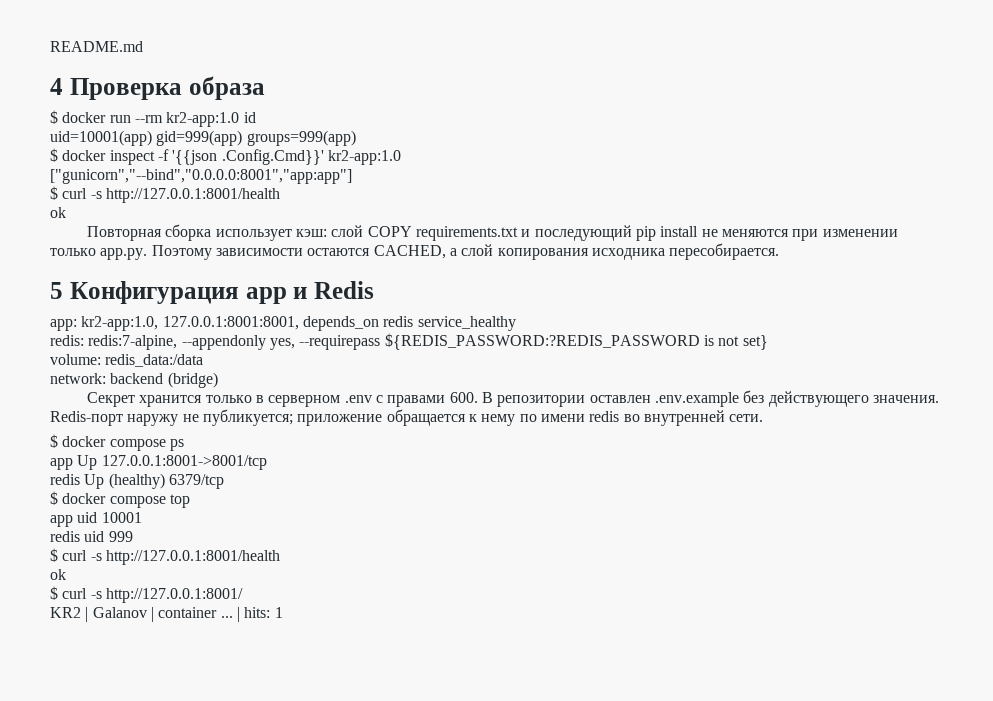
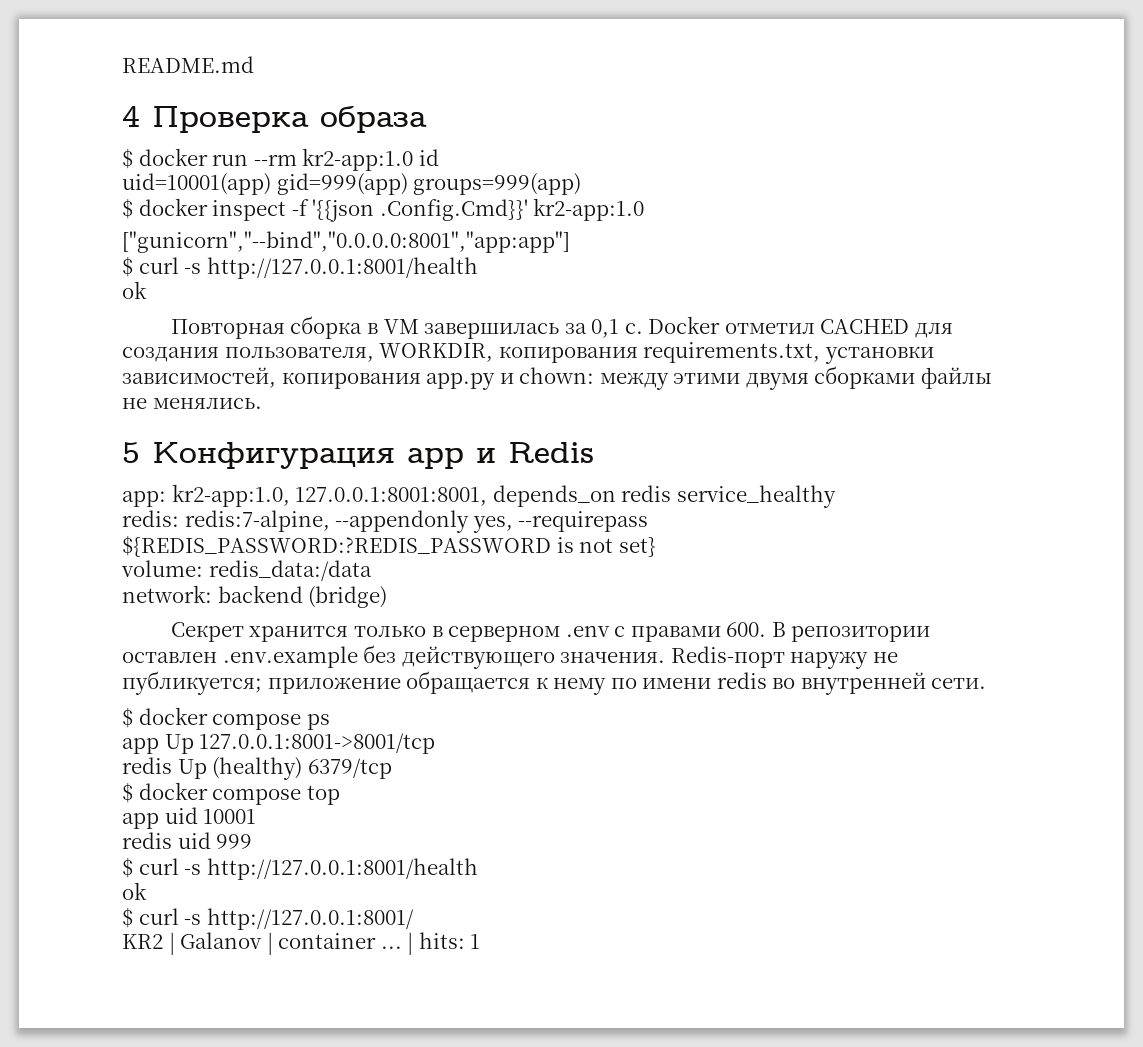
[215,225,898,241] [50,243,780,260] использует кэш: слой COPY requirements.txt и последующий pip install не меняются при изменении только app.py. Поэтому зависимости остаются CACHED, а слой копирования исходника пересобирается. -> [367,316,953,339] [122,342,934,364] [122,366,992,390] [122,398,262,409] в VM завершилась за 0,1 с. Docker отметил CACHED для создания пользователя, WORKDIR, копирования requirements.txt, установки зависимостей, копирования app.py и chown: между этими двумя сборками файлы не менялись.

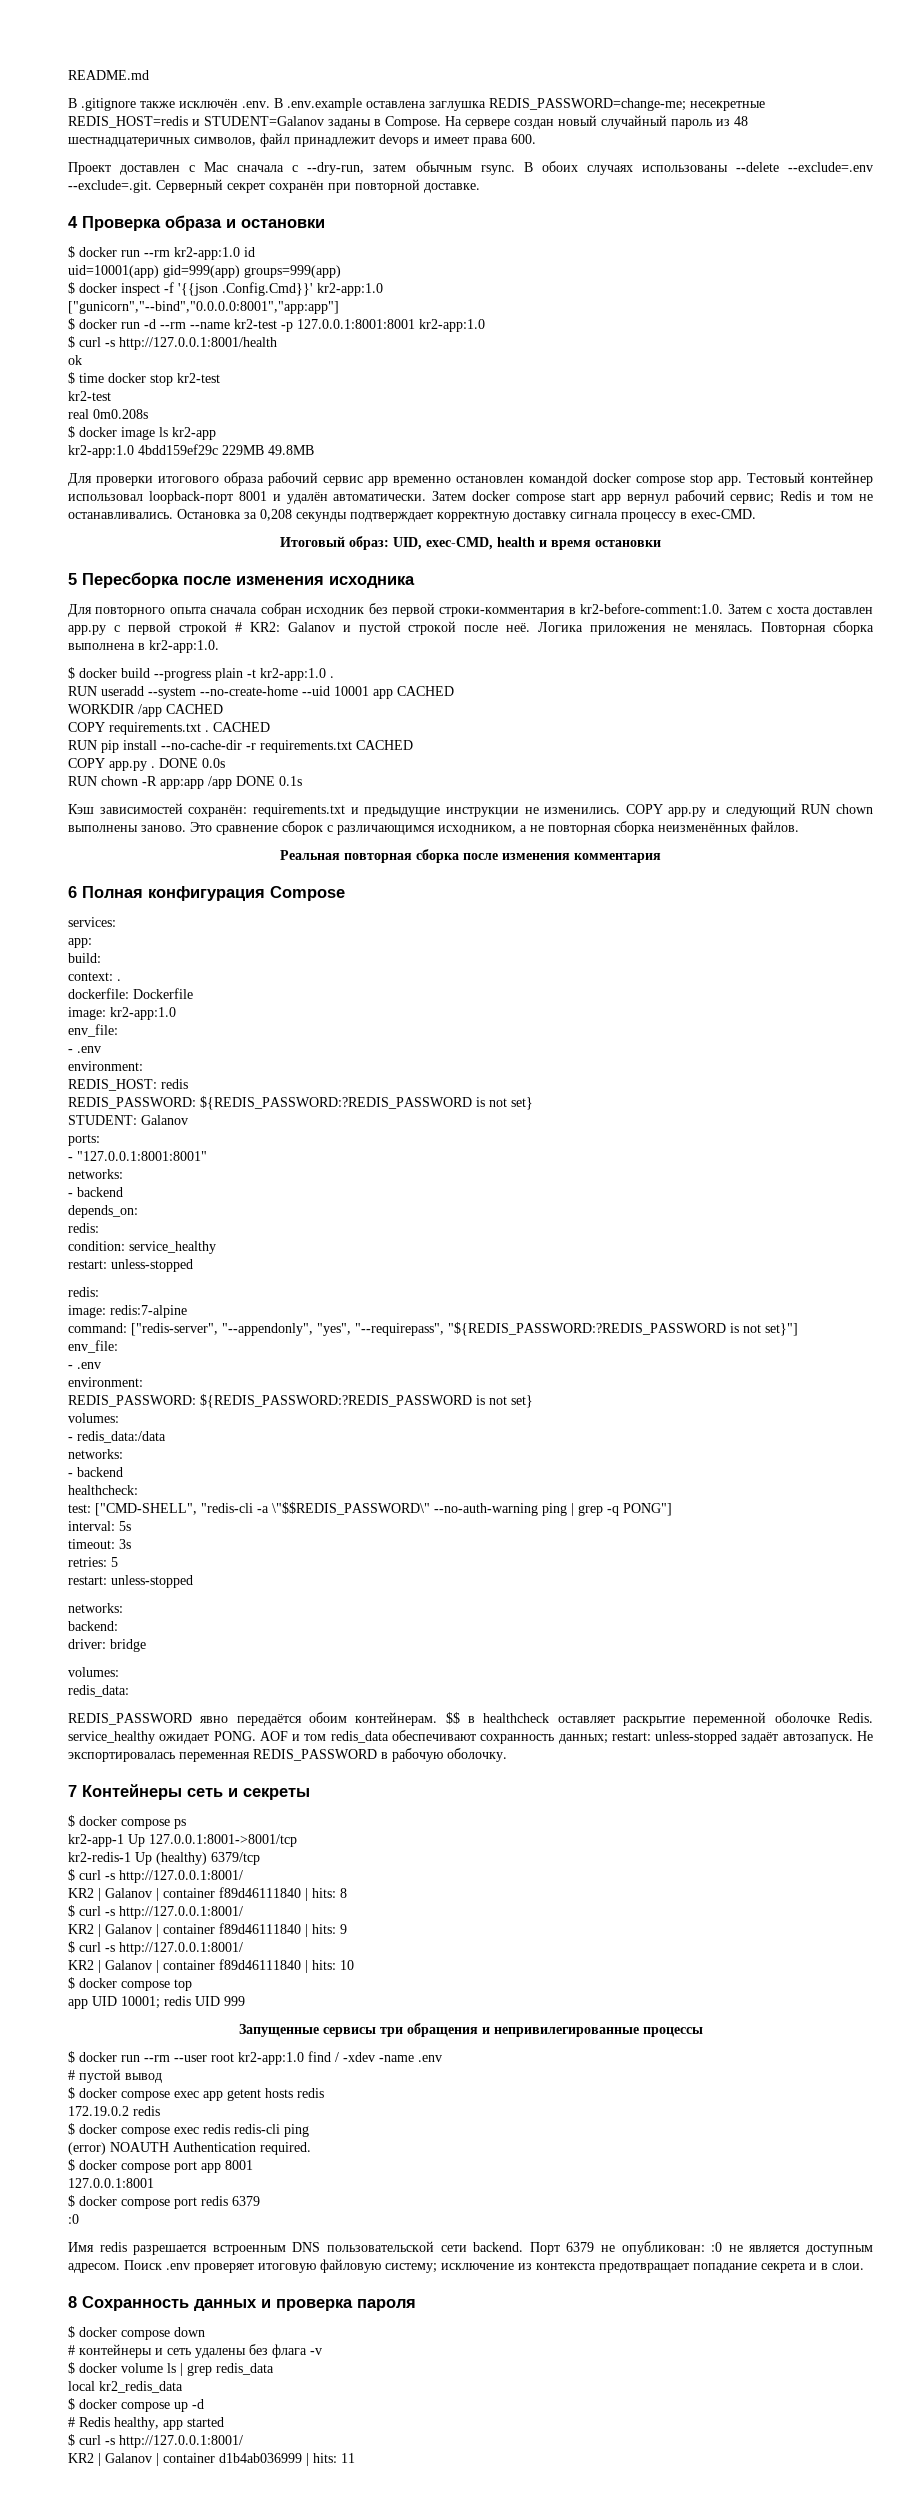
(254, 64) none -> [68,98,765,111] [68,115,748,129] [68,133,536,147] [68,161,874,175] [68,179,480,193] // В .gitignore также исключён .env. В .env.example оставлена заглушка REDIS_PASSWORD=change-me; несекретные REDIS_HOST=redis и STUDENT=Galanov заданы в Compose. На сервере создан новый случайный пароль из 48 шестнадцатеричных символов, файл принадлежит devops и имеет права 600. // Проект доставлен с Mac сначала с --dry-run, затем обычным rsync. В обоих случаях использованы --delete --exclude=.env --exclude=.git. Серверный секрет сохранён при повторной доставке.
(427, 119) none -> [226,219,325,228] и остановки
[138,257,478,279] [122,281,147,299] [170,316,953,339] [122,342,934,364] [122,366,992,390] [122,398,262,409] [122,442,594,469] [122,484,836,508] [122,510,649,533] [122,535,656,557] [121,560,372,581] [122,585,388,608] [170,622,931,642] [122,645,898,669] [122,671,987,695] [122,707,330,730] [122,733,436,754] [122,757,392,780] [122,782,340,805] [122,807,257,829] [122,832,253,849] [122,857,478,880] [122,882,147,900] [122,907,414,930] [122,932,481,955] curl -s http://127.0.0.1:8001/health // ok // Повторная сборка в VM завершилась за 0,1 с. Docker отметил CACHED для создания пользователя, WORKDIR, копирования requirements.txt, установки зависимостей, копирования app.py и chown: между этими двумя сборками файлы не менялись. // 5 Конфигурация app и Redis // app: kr2-app:1.0, 127.0.0.1:8001:8001, depends_on redis service_healthy // redis: redis:7-alpine, --appendonly yes, --requirepass ${REDIS_PASSWORD:?REDIS_PASSWORD is not set} // volume: redis_data:/data // network: backend (bridge) // Секрет хранится только в серверном .env с правами 600. В репозитории оставлен .env.example без действующего значения. Redis-порт наружу не публикуется; приложение обращается к нему по имени redis во внутренней сети. // $ docker compose ps // app Up 127.0.0.1:8001->8001/tcp // redis Up (healthy) 6379/tcp // $ docker compose top // app uid 10001 // redis uid 999 // $ curl -s http://127.0.0.1:8001/health // ok // $ curl -s http://127.0.0.1:8001/ // KR2 | Galanov | container ... | hits: 1 -> [79,319,485,332] [68,336,277,350] [68,355,82,365] [68,372,220,386] [68,391,111,401] [68,409,148,419] [68,426,216,440] [68,444,314,458] [68,472,873,486] [68,490,873,504] [68,509,756,522] [280,536,661,550] [68,572,415,588] [68,603,874,617] [68,621,875,635] [68,640,219,653] [68,667,334,681] [68,686,454,699] [68,704,223,717] [68,722,270,735] [68,740,413,753] [68,758,225,771] [68,776,302,789] [68,803,873,817] [68,821,799,835] [280,849,661,863] [68,886,345,901] [68,917,116,927] [68,938,92,948] [68,953,101,963] [68,972,121,981] [68,988,193,999] [68,1007,176,1020] [68,1024,118,1037] [68,1046,101,1053] [68,1061,143,1071] [68,1079,188,1091] [68,1096,533,1110] [68,1115,188,1125] [68,1134,100,1146] [68,1151,207,1161] [68,1169,123,1179] [68,1187,123,1197] [68,1205,138,1218] [68,1223,99,1233] [68,1241,216,1254] [68,1259,193,1272] [68,1287,99,1297] [68,1305,187,1318] [68,1322,798,1336] [68,1340,118,1353] [68,1362,101,1369] [68,1377,143,1387] [68,1394,533,1408] [68,1413,119,1423] [68,1431,166,1443] [68,1449,123,1459] [68,1467,123,1477] [68,1485,138,1495] [68,1502,672,1516] [68,1521,131,1531] [68,1539,131,1549] [68,1557,118,1567] [68,1575,193,1588] [68,1603,123,1613] [68,1621,118,1631] [68,1639,146,1652] [68,1667,119,1677] [68,1685,129,1697] [68,1712,873,1726] [68,1730,874,1744] [68,1748,507,1762] [68,1784,310,1800] [68,1815,186,1829] [68,1834,297,1847] [68,1852,260,1865] [68,1869,243,1883] [68,1887,347,1901] [68,1905,243,1919] [68,1923,347,1937] [68,1941,243,1955] [68,1959,354,1973] [68,1977,192,1991] [68,1996,245,2009] [238,2023,703,2037] [68,2051,442,2065] [68,2069,162,2083] [68,2087,324,2101] [68,2106,160,2116] [68,2123,309,2137] [68,2142,311,2155] [68,2159,253,2173] [68,2178,154,2188] [68,2195,260,2209] [68,2214,79,2224] [68,2241,874,2255] [68,2259,864,2273] [68,2296,416,2311] [68,2326,205,2340] [68,2344,322,2358] [68,2362,274,2376] [68,2381,183,2393] [68,2398,204,2412] [68,2417,224,2430] [68,2434,243,2448] [68,2453,355,2466] docker run -d --rm --name kr2-test -p 127.0.0.1:8001:8001 kr2-app:1.0 // $ curl -s http://127.0.0.1:8001/health // ok // $ time docker stop kr2-test // kr2-test // real 0m0.208s // $ docker image ls kr2-app // kr2-app:1.0 4bdd159ef29c 229MB 49.8MB // Для проверки итогового образа рабочий сервис app временно остановлен командой docker compose stop app. Тестовый контейнер использовал loopback-порт 8001 и удалён автоматически. Затем docker compose start app вернул рабочий сервис; Redis и том не останавливались. Остановка за 0,208 секунды подтверждает корректную доставку сигнала процессу в exec-CMD. // Итоговый образ: UID, exec-CMD, health и время остановки // 5 Пересборка после изменения исходника // Для повторного опыта сначала собран исходник без первой строки-комментария в kr2-before-comment:1.0. Затем с хоста доставлен app.py с первой строкой # KR2: Galanov и пустой строкой после неё. Логика приложения не менялась. Повторная сборка выполнена в kr2-app:1.0. // $ docker build --progress plain -t kr2-app:1.0 . // RUN useradd --system --no-create-home --uid 10001 app CACHED // WORKDIR /app CACHED // COPY requirements.txt . CACHED // RUN pip install --no-cache-dir -r requirements.txt CACHED // COPY app.py . DONE 0.0s // RUN chown -R app:app /app DONE 0.1s // Кэш зависимостей сохранён: requirements.txt и предыдущие инструкции не изменились. COPY app.py и следующий RUN chown выполнены заново. Это сравнение сборок с различающимся исходником, а не повторная сборка неизменённых файлов. // Реальная повторная сборка после изменения комментария // 6 Полная конфигурация Compose // services: // app: // build: // context: . // dockerfile: Dockerfile // image: kr2-app:1.0 // env_file: // - .env // environment: // REDIS_HOST: redis // REDIS_PASSWORD: ${REDIS_PASSWORD:?REDIS_PASSWORD is not set} // STUDENT: Galanov // ports: // - "127.0.0.1:8001:8001" // networks: // - backend // depends_on: // redis: // condition: service_healthy // restart: unless-stopped // redis: // image: redis:7-alpine // command: ["redis-server", "--appendonly", "yes", "--requirepass", "${REDIS_PASSWORD:?REDIS_PASSWORD is not set}"] // env_file: // - .env // environment: // REDIS_PASSWORD: ${REDIS_PASSWORD:?REDIS_PASSWORD is not set} // volumes: // - redis_data:/data // networks: // - backend // healthcheck: // test: ["CMD-SHELL", "redis-cli -a \"$$REDIS_PASSWORD\" --no-auth-warning ping | grep -q PONG"] // interval: 5s // timeout: 3s // retries: 5 // restart: unless-stopped // networks: // backend: // driver: bridge // volumes: // redis_data: // REDIS_PASSWORD явно передаётся обоим контейнерам. $$ в healthcheck оставляет раскрытие переменной оболочке Redis. service_healthy ожидает PONG. AOF и том redis_data обеспечивают сохранность данных; restart: unless-stopped задаёт автозапуск. Не экспортировалась переменная REDIS_PASSWORD в рабочую оболочку. // 7 Контейнеры сеть и секреты // $ docker compose ps // kr2-app-1 Up 127.0.0.1:8001->8001/tcp // kr2-redis-1 Up (healthy) 6379/tcp // $ curl -s http://127.0.0.1:8001/ // KR2 | Galanov | container f89d46111840 | hits: 8 // $ curl -s http://127.0.0.1:8001/ // KR2 | Galanov | container f89d46111840 | hits: 9 // $ curl -s http://127.0.0.1:8001/ // KR2 | Galanov | container f89d46111840 | hits: 10 // $ docker compose top // app UID 10001; redis UID 999 // Запущенные сервисы три обращения и непривилегированные процессы // $ docker run --rm --user root kr2-app:1.0 find / -xdev -name .env // # пустой вывод // $ docker compose exec app getent hosts redis // 172.19.0.2 redis // $ docker compose exec redis redis-cli ping // (error) NOAUTH Authentication required. // $ docker compose port app 8001 // 127.0.0.1:8001 // $ docker compose port redis 6379 // :0 // Имя redis разрешается встроенным DNS пользовательской сети backend. Порт 6379 не опубликован: :0 не является доступным адресом. Поиск .env проверяет итоговую файловую систему; исключение из контекста предотвращает попадание секрета и в слои. // 8 Сохранность данных и проверка пароля // $ docker compose down // # контейнеры и сеть удалены без флага -v // $ docker volume ls | grep redis_data // local kr2_redis_data // $ docker compose up -d // # Redis healthy, app started // $ curl -s http://127.0.0.1:8001/ // KR2 | Galanov | container d1b4ab036999 | hits: 11

